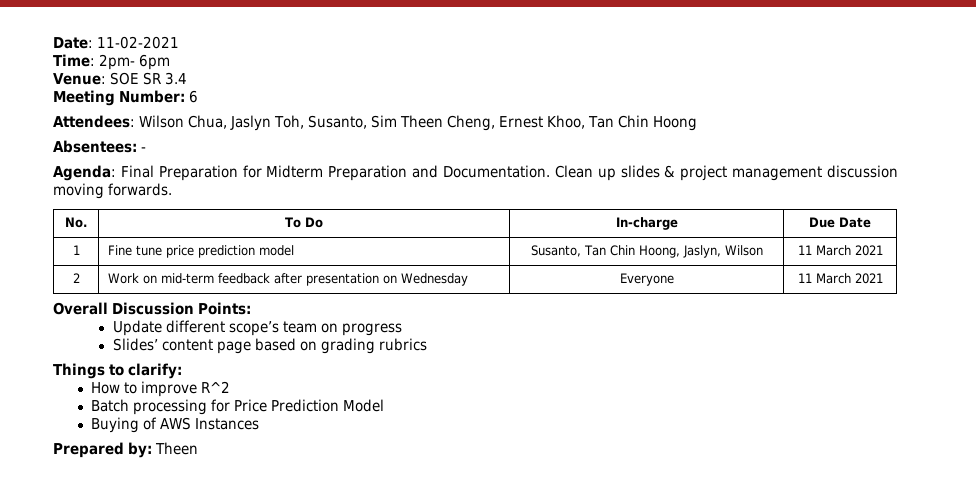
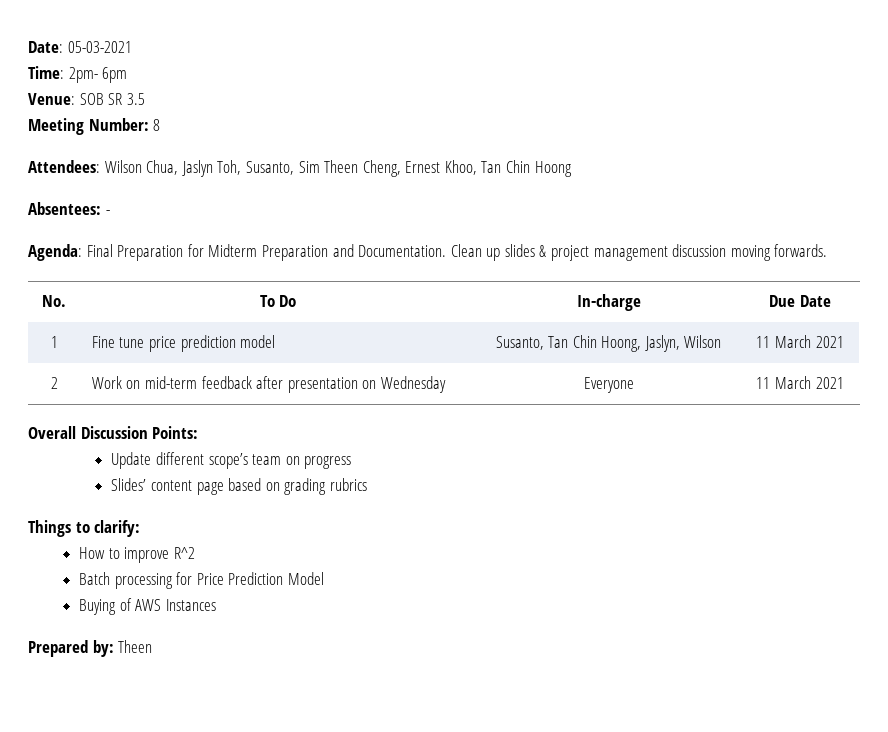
[97,36,179,49] 11-02-2021 -> [67,41,132,53] 05-03-2021
[110,72,187,85] SOE SR 3.4 -> [79,93,145,105] SOB SR 3.5
[189,90,198,103] 6 -> [153,119,161,131] 8

